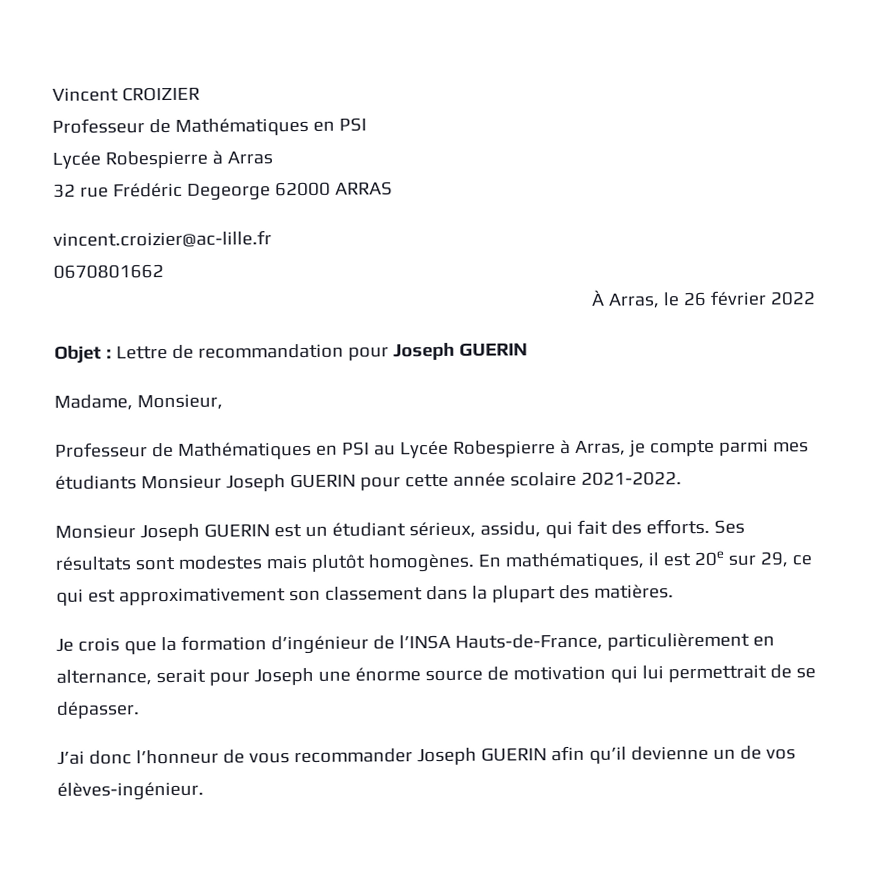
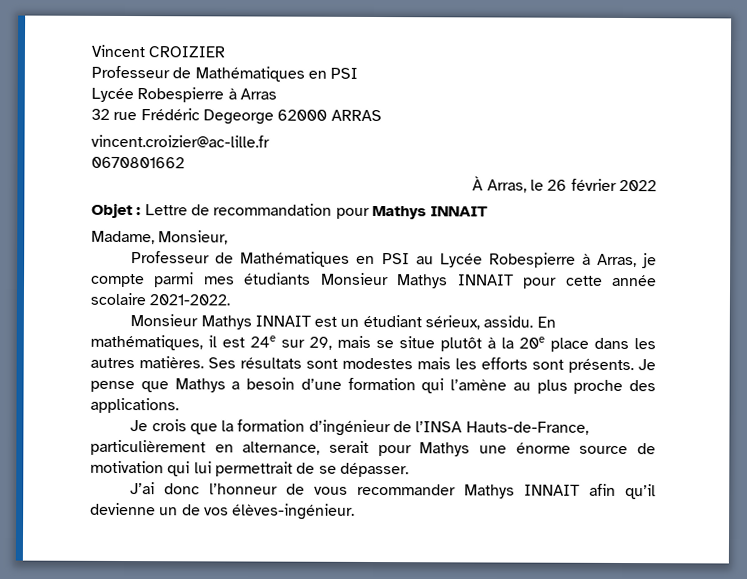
[392,342,528,361] Joseph GUERIN -> [371,205,489,220] Mathys INNAIT
[225,473,356,492] Joseph GUERIN -> [397,274,514,289] Mathys INNAIT
[139,523,270,542] Joseph GUERIN -> [200,315,311,330] Mathys INNAIT
[479,518,710,539] assidu, qui fait des efforts. -> [483,315,556,328] [90,334,656,352] [90,356,204,369] assidu. En mathématiques, il est 24e sur 29, mais se situe plutôt à la 20e place dans les autres matières.
[310,550,812,573] [56,584,674,606] plutôt homogènes. En mathématiques, il est 20e sur 29, ce qui est approximativement son classement dans la plupart des matières. -> [455,357,656,374] [90,377,656,395] [90,397,179,414] les efforts sont présents. Je pense que Mathys a besoin d’une formation qui l’amène au plus proche des applications.
[253,667,314,686] Joseph -> [419,442,471,457] Mathys
[416,747,547,766] Joseph GUERIN -> [464,484,581,499] Mathys INNAIT

